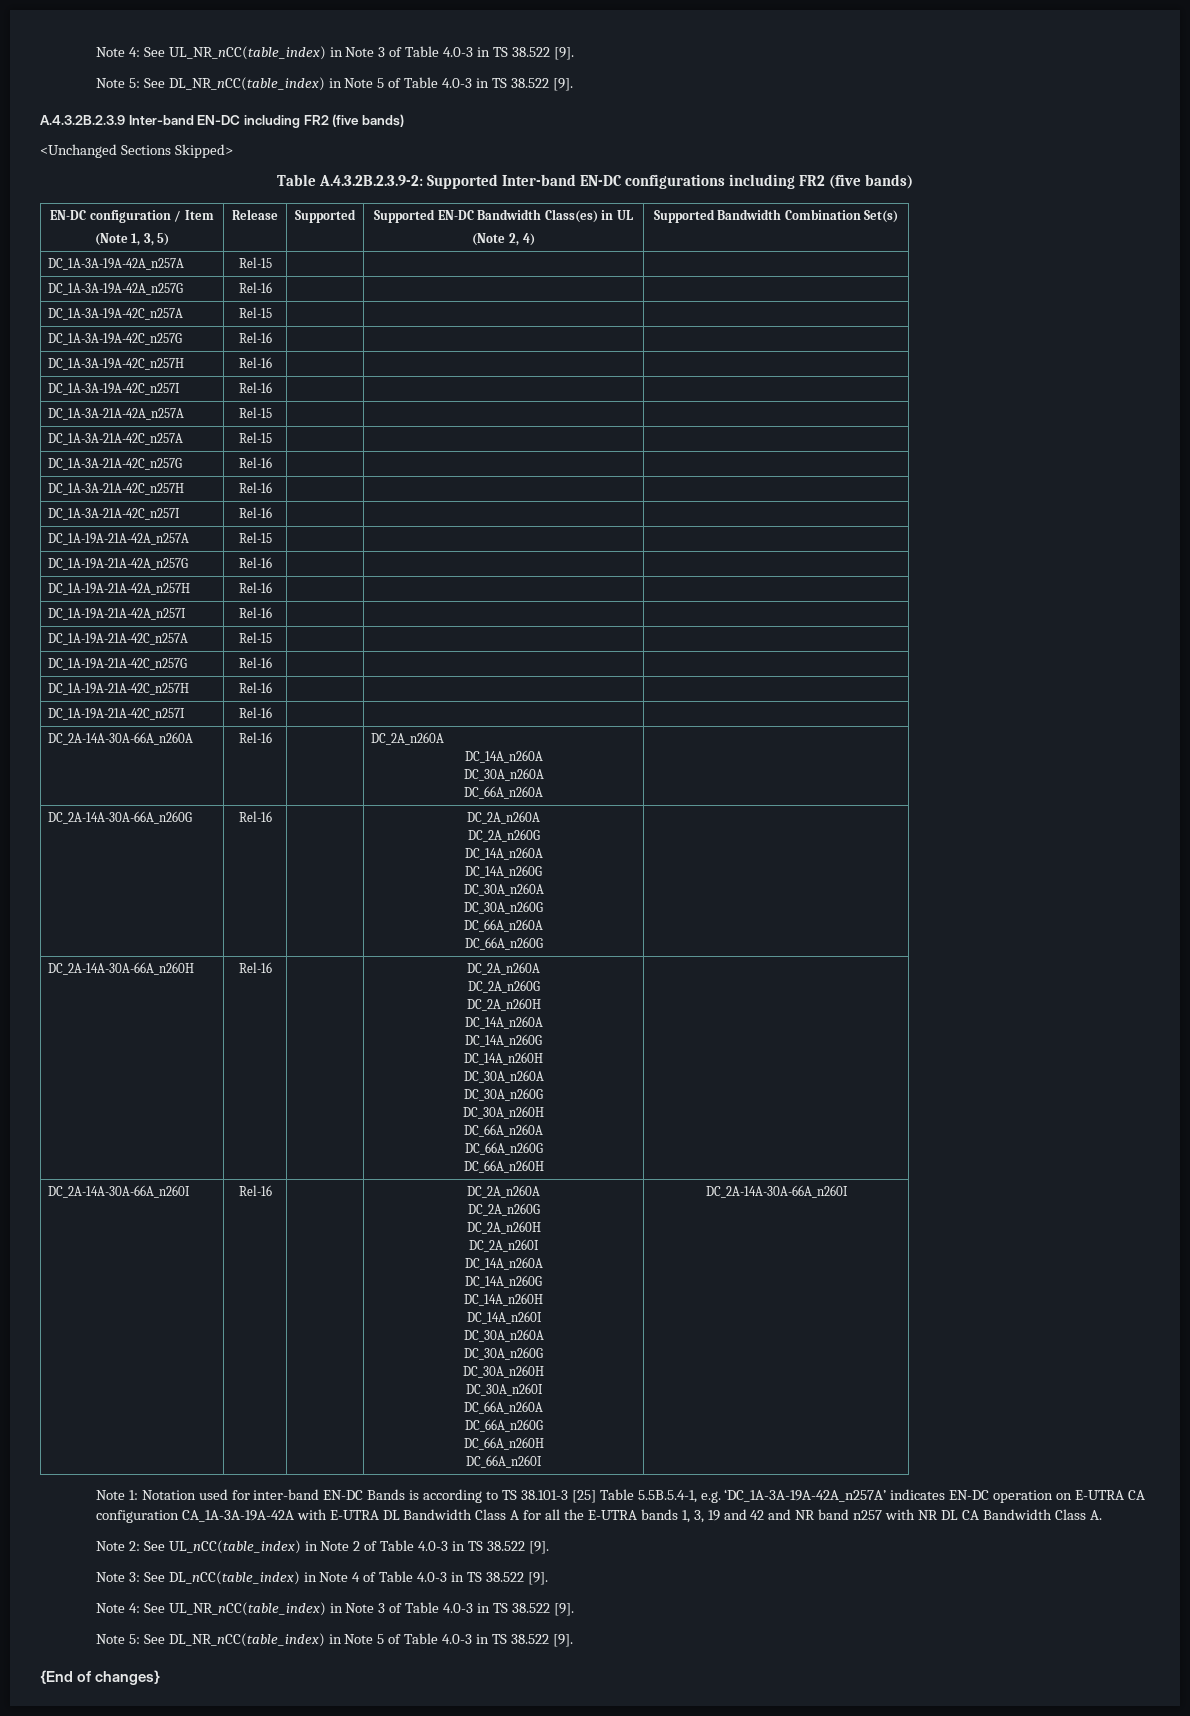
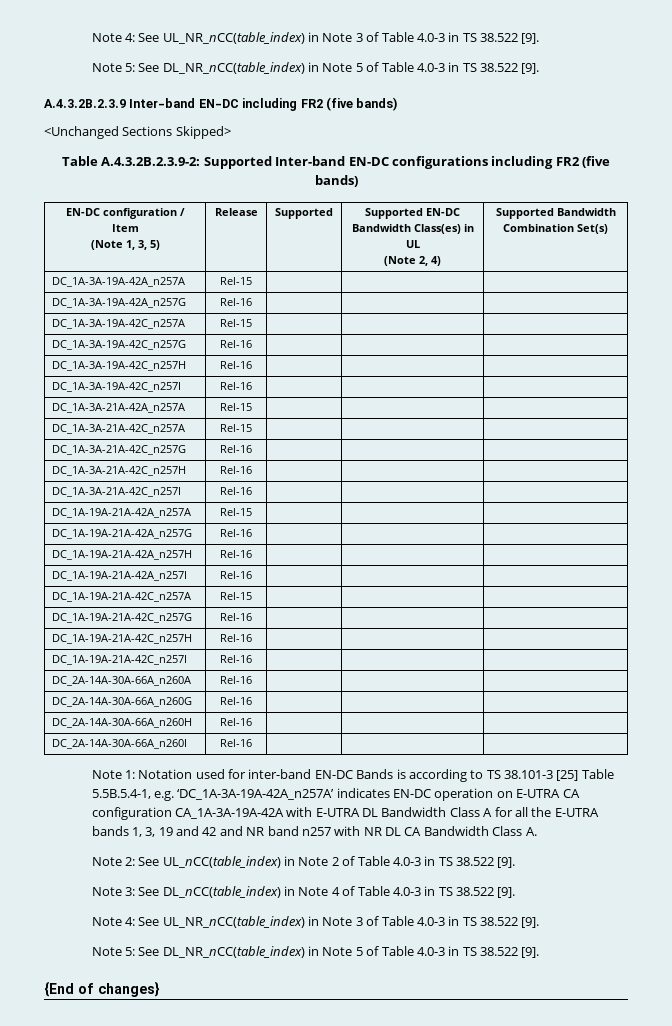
[370,732,444,745] [464,750,543,763] [463,768,544,781] [464,786,543,799] [47,811,192,824] [238,811,272,822] [467,811,540,824] [467,829,540,842] [464,847,543,860] [465,865,542,878] [463,883,544,896] [464,901,543,914] [464,919,543,932] [464,937,543,950] [47,962,194,975] [238,962,272,973] [467,962,540,975] [467,980,540,993] [466,998,541,1011] [464,1016,543,1029] [465,1034,542,1047] [464,1052,543,1065] [463,1070,544,1083] [464,1088,543,1101] [463,1106,544,1119] [464,1124,543,1137] [464,1142,543,1155] [463,1160,544,1173] [47,1185,190,1198] [238,1185,272,1196] [467,1185,540,1198] [467,1203,540,1216] [466,1221,541,1234] [469,1239,539,1252] [464,1257,543,1270] [465,1275,542,1288] [464,1293,543,1306] [466,1311,542,1324] [463,1329,544,1342] [464,1347,543,1360] [463,1365,544,1378] [465,1383,543,1396] [464,1401,543,1414] [464,1419,543,1432] [463,1437,544,1450] [466,1455,542,1468] [705,1185,848,1198] DC_2A_n260A // DC_14A_n260A // DC_30A_n260A // DC_66A_n260A | // DC_2A-14A-30A-66A_n260G | Rel-16 | | DC_2A_n260A // DC_2A_n260G // DC_14A_n260A // DC_14A_n260G // DC_30A_n260A // DC_30A_n260G // DC_66A_n260A // DC_66A_n260G | // DC_2A-14A-30A-66A_n260H | Rel-16 | | DC_2A_n260A // DC_2A_n260G // DC_2A_n260H // DC_14A_n260A // DC_14A_n260G // DC_14A_n260H // DC_30A_n260A // DC_30A_n260G // DC_30A_n260H // DC_66A_n260A // DC_66A_n260G // DC_66A_n260H | // DC_2A-14A-30A-66A_n260I | Rel-16 | | DC_2A_n260A // DC_2A_n260G // DC_2A_n260H // DC_2A_n260I // DC_14A_n260A // DC_14A_n260G // DC_14A_n260H // DC_14A_n260I // DC_30A_n260A // DC_30A_n260G // DC_30A_n260H // DC_30A_n260I // DC_66A_n260A // DC_66A_n260G // DC_66A_n260H // DC_66A_n260I | DC_2A-14A-30A-66A_n260I -> [52,697,193,707] [220,697,252,705] [52,718,193,728] [220,718,252,726] [52,739,188,749] [220,739,252,747] | // DC_2A-14A-30A-66A_n260G | Rel-16 | | | // DC_2A-14A-30A-66A_n260H | Rel-16 | | | // DC_2A-14A-30A-66A_n260I | Rel-16 | | |

